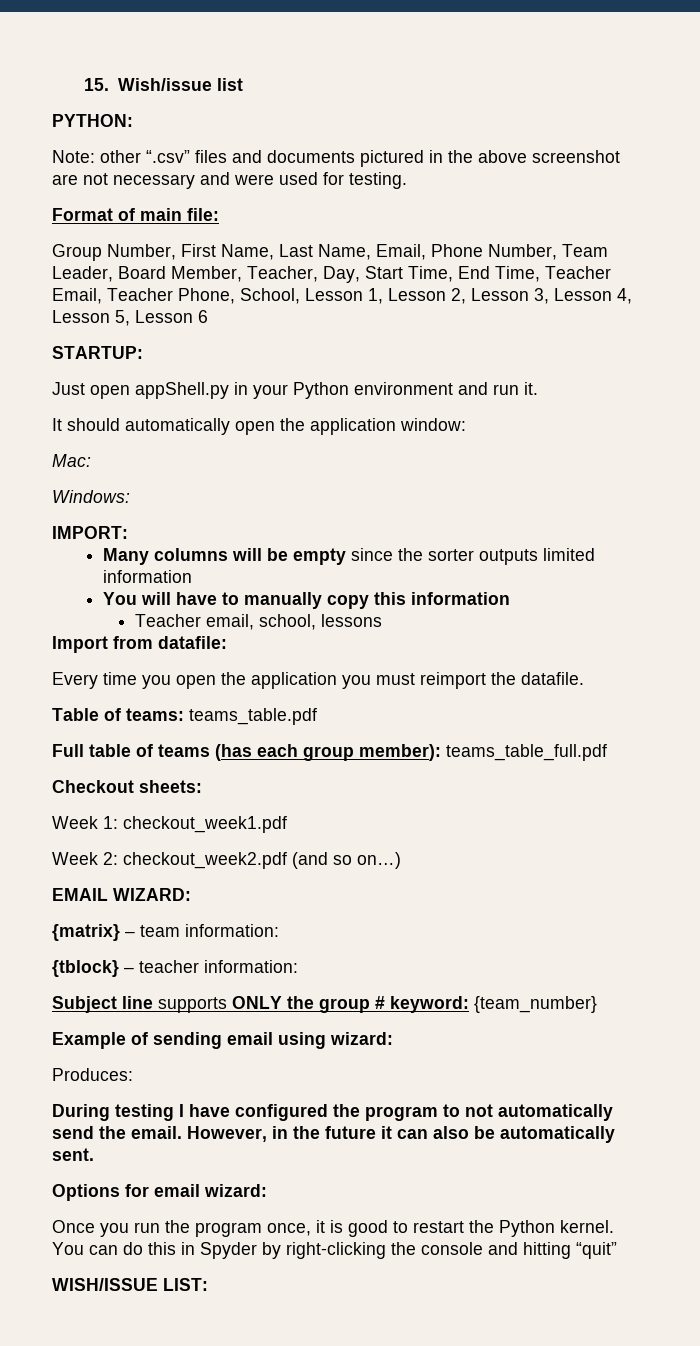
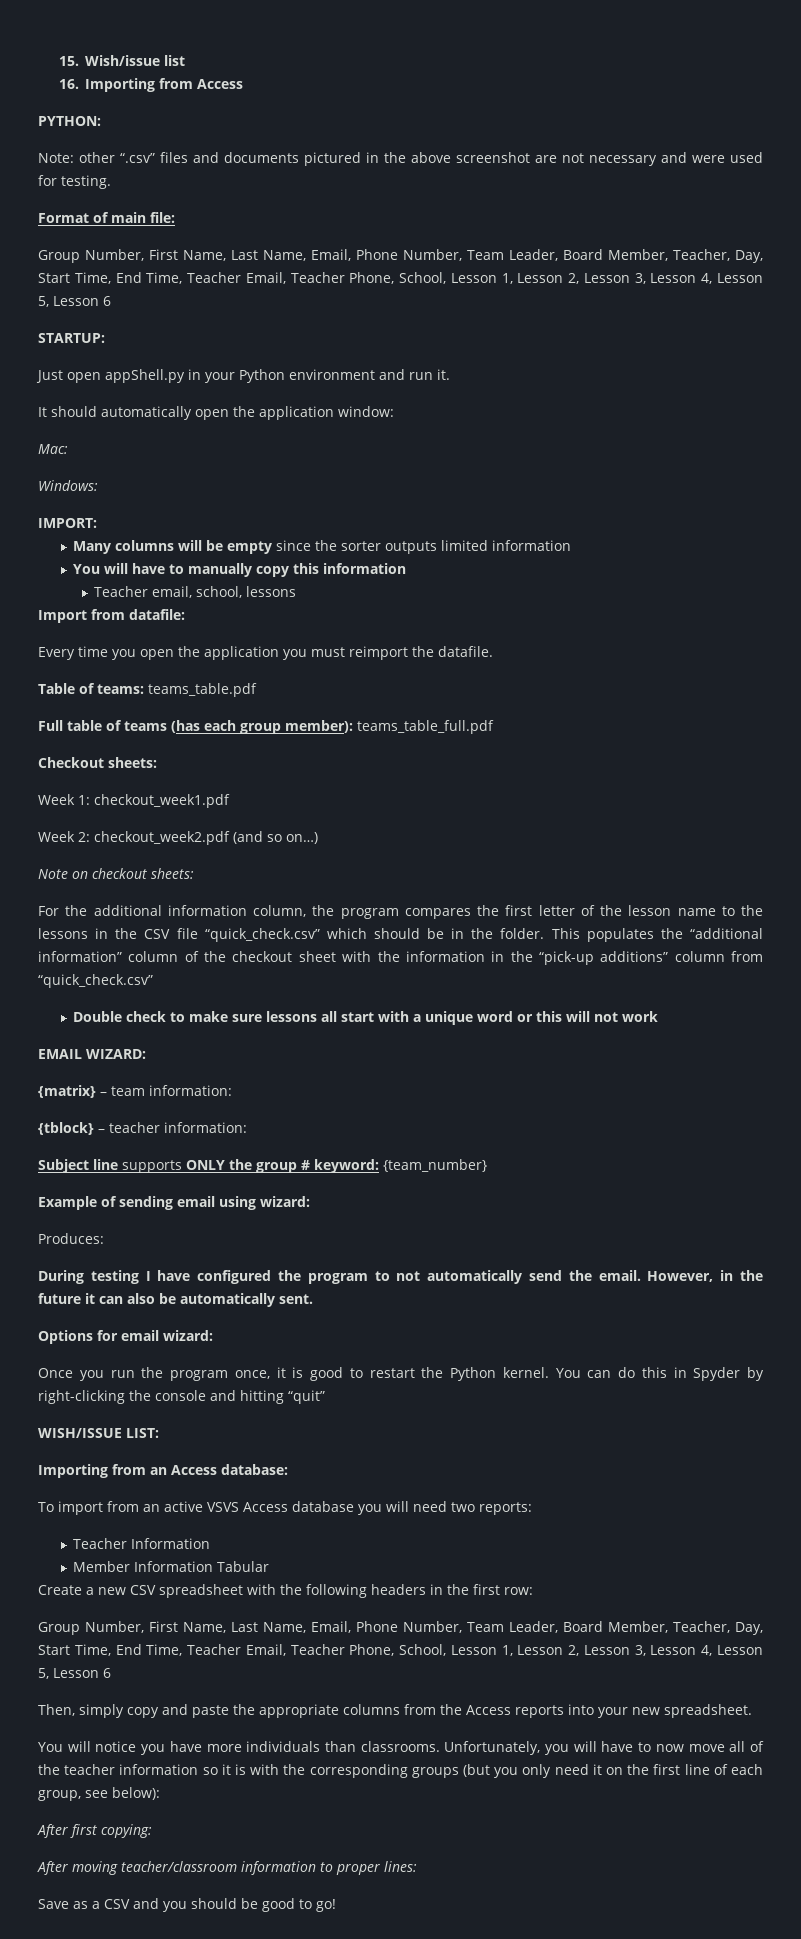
(243, 84) none -> [58,78,244,92] // 16. Importing from Access
(401, 860) none -> [38,868,194,879] [38,905,763,919] [38,928,763,942] [38,951,763,965] [38,974,153,988] [73,1011,659,1025] // Note on checkout sheets: // For the additional information column, the program compares the first letter of the lesson name to the lessons in the CSV file “quick_check.csv” which should be in the folder. This populates the “additional information” column of the checkout sheet with the information in the “pick-up additions” column from “quick_check.csv” // Double check to make sure lessons all start with a unique word or this will not work
(208, 1284) none -> [38,1464,288,1478] [38,1501,532,1515] [73,1538,211,1549] [73,1561,270,1572] [38,1584,533,1598] [38,1621,763,1635] [38,1644,764,1656] [38,1668,111,1679] [38,1704,752,1718] [38,1741,765,1755] [38,1764,764,1778] [38,1787,160,1801] [37,1824,152,1838] [37,1861,417,1875] [38,1898,336,1912] // Importing from an Access database: // To import from an active VSVS Access database you will need two reports: // Teacher Information // Member Information Tabular // Create a new CSV spreadsheet with the following headers in the first row: // Group Number, First Name, Last Name, Email, Phone Number, Team Leader, Board Member, Teacher, Day, Start Time, End Time, Teacher Email, Teacher Phone, School, Lesson 1, Lesson 2, Lesson 3, Lesson 4, Lesson 5, Lesson 6 // Then, simply copy and paste the appropriate columns from the Access reports into your new spreadsheet. // You will notice you have more individuals than classrooms. Unfortunately, you will have to now move all of the teacher information so it is with the corresponding groups (but you only need it on the first line of each group, see below): // After first copying: // After moving teacher/classroom information to proper lines: // Save as a CSV and you should be good to go!

